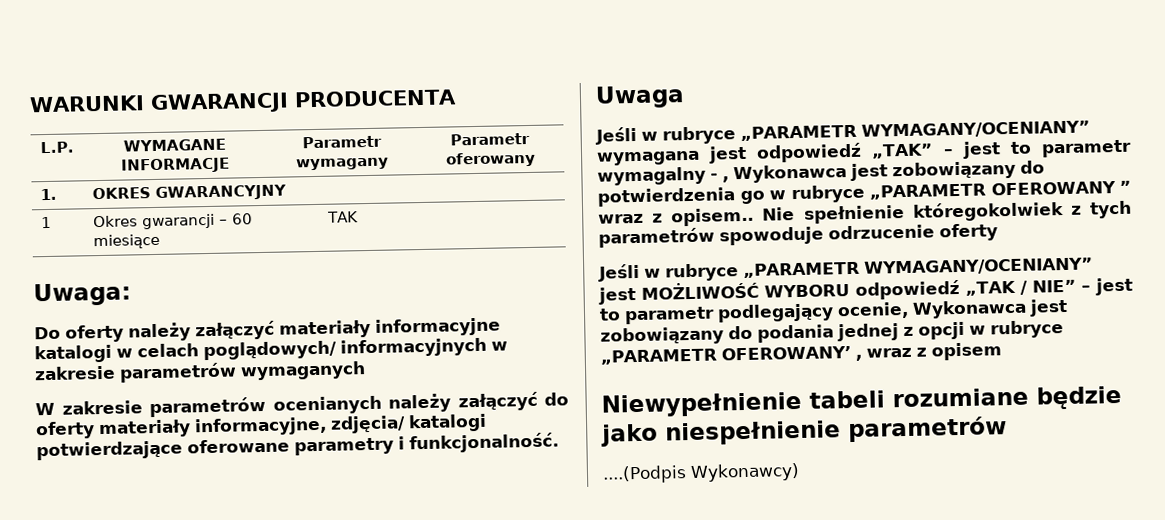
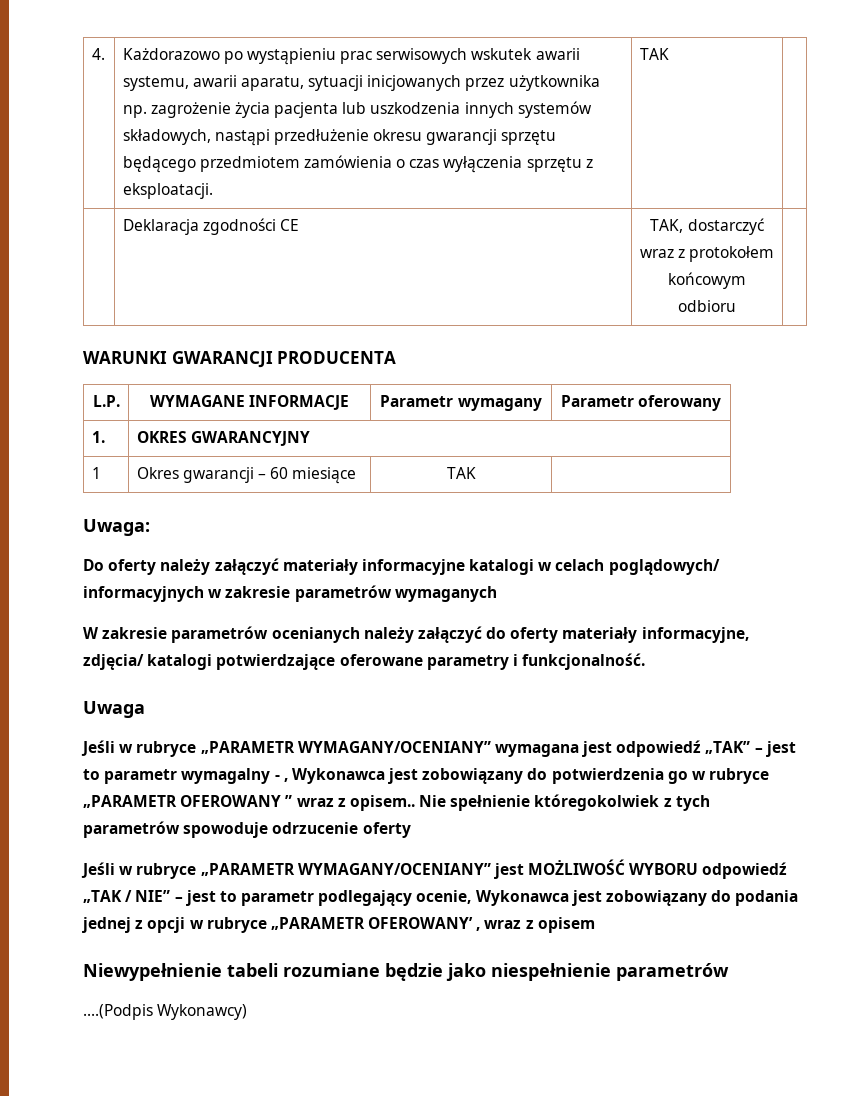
(29, 104) none -> [91,48,105,60] [122,48,580,65] [122,75,600,91] [122,101,592,118] [122,129,557,146] [122,155,593,173] [122,183,213,199] [639,48,669,60] [122,218,299,235] [650,218,764,235] [639,246,775,262] [668,272,746,289] [678,300,736,312] 4. | Każdorazowo po wystąpieniu prac serwisowych wskutek awarii systemu, awarii aparatu, sytuacji inicjowanych przez użytkownika np. zagrożenie życia pacjenta lub uszkodzenia innych systemów składowych, nastąpi przedłużenie okresu gwarancji sprzętu będącego przedmiotem zamówienia o czas wyłączenia sprzętu z eksploatacji. | TAK | // | Deklaracja zgodności CE | TAK, dostarczyć wraz z protokołem końcowym odbioru | //

